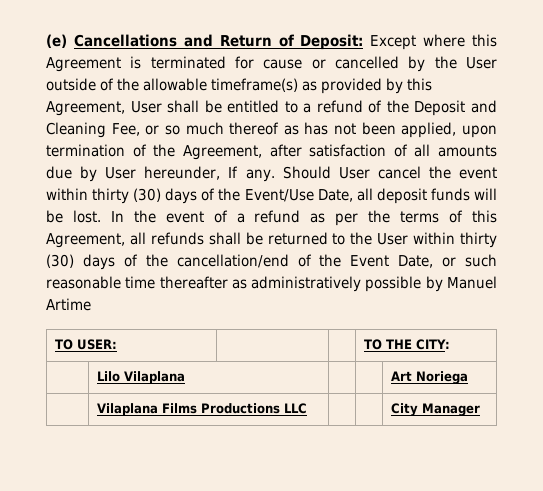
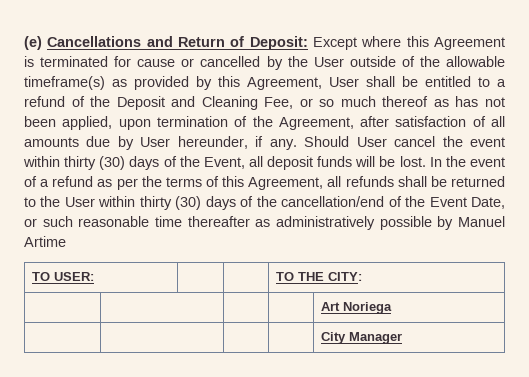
[228,166,239,178] If -> [255,136,264,147] if
[244,189,353,202] Event/Use Date, -> [203,157,245,169] Event,
[97,371,186,384] Lilo Vilaplana -> (363, 276) none
[97,403,308,416] Vilaplana Films Productions LLC -> (393, 308) none

